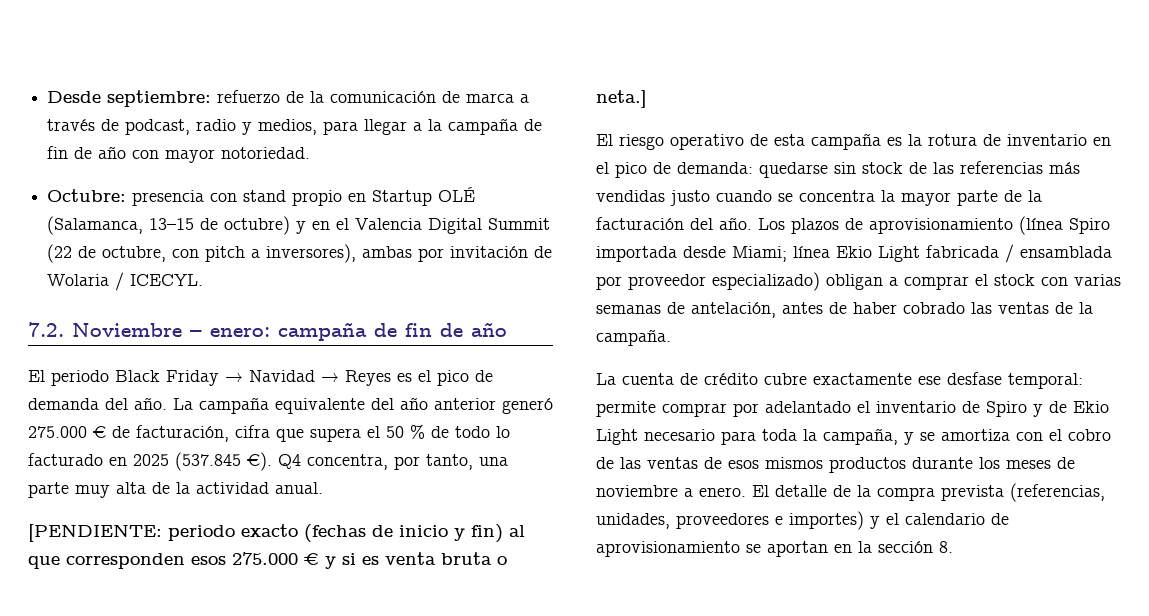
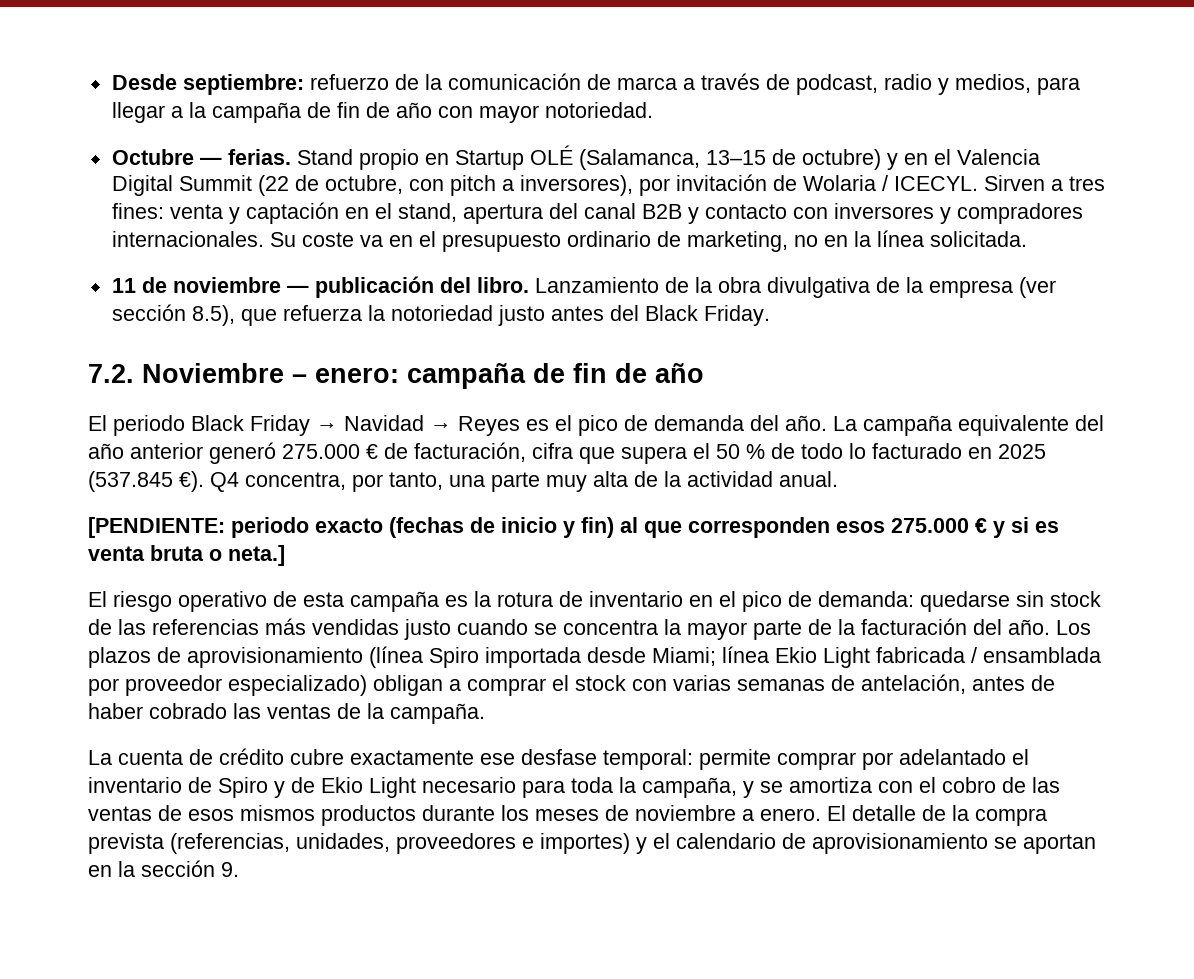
[47,189,287,206] Octubre: presencia con stand -> [111,149,353,165] Octubre — ferias. Stand
[362,246,413,258] ambas -> (633, 185) none
(204, 280) none -> [983,175,1105,191] [111,202,1083,224] [111,230,1027,252] [111,276,1056,298] [111,304,770,326] Sirven a tres fines: venta y captación en el stand, apertura del canal B2B y contacto con inversores y compradores internacionales. Su coste va en el presupuesto ordinario de marketing, no en la línea solicitada. // 11 de noviembre — publicación del libro. Lanzamiento de la obra divulgativa de la empresa (ver sección 8.5), que refuerza la notoriedad justo antes del Black Friday.
[939,541,953,553] 8. -> [221,862,239,877] 9.

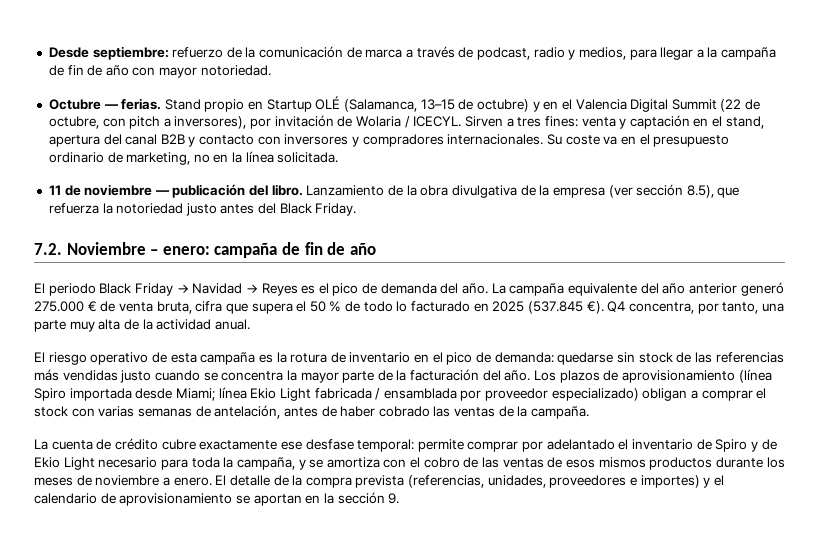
[414,442,526,462] facturación, -> [118,301,192,314] venta bruta,
[88,517,1059,538] [88,545,285,566] // [PENDIENTE: periodo exacto (fechas de inicio y fin) al que corresponden esos 275.000 € y si es venta bruta o neta.] -> (250, 324) none

